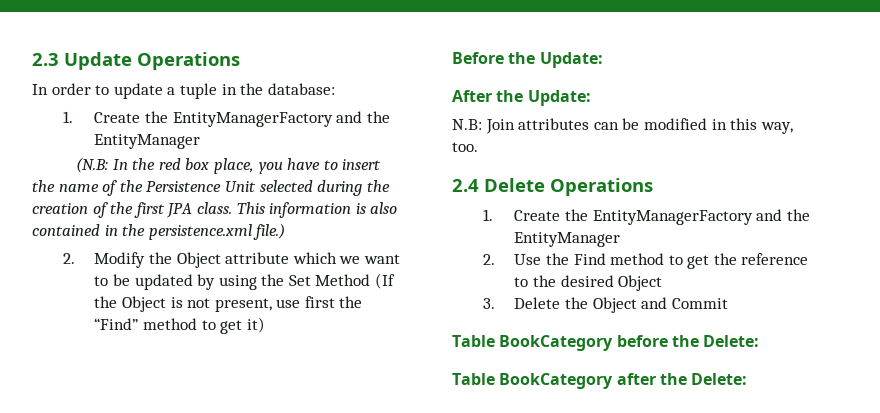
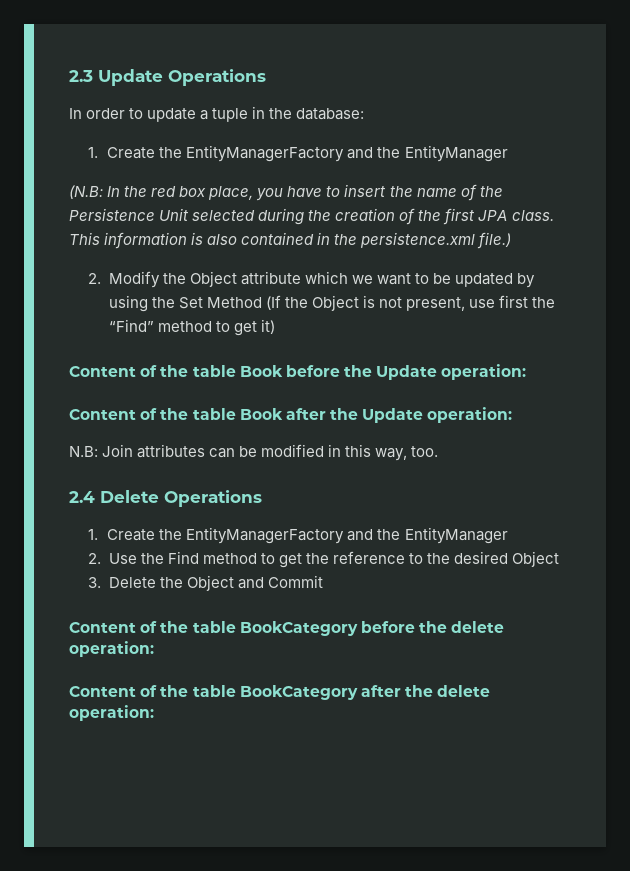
[452,52,603,68] [452,90,591,106] Before the Update: // After the Update: -> [69,364,527,380] [69,407,513,423] Content of the table Book before the Update operation: // Content of the table Book after the Update operation:
[452,335,760,351] [452,373,495,385] Table BookCategory before the Delete: // Table -> [69,621,505,636] [69,641,154,657] [69,685,236,697] Content of the table BookCategory before the delete operation: // Content of the table
[691,373,748,385] Delete: -> [437,685,491,697] [69,705,154,721] delete operation:

